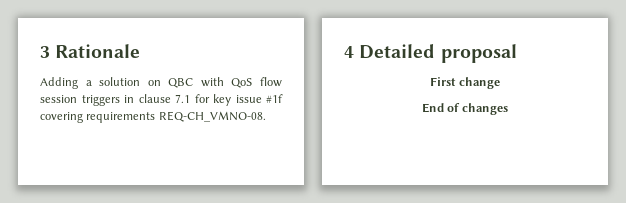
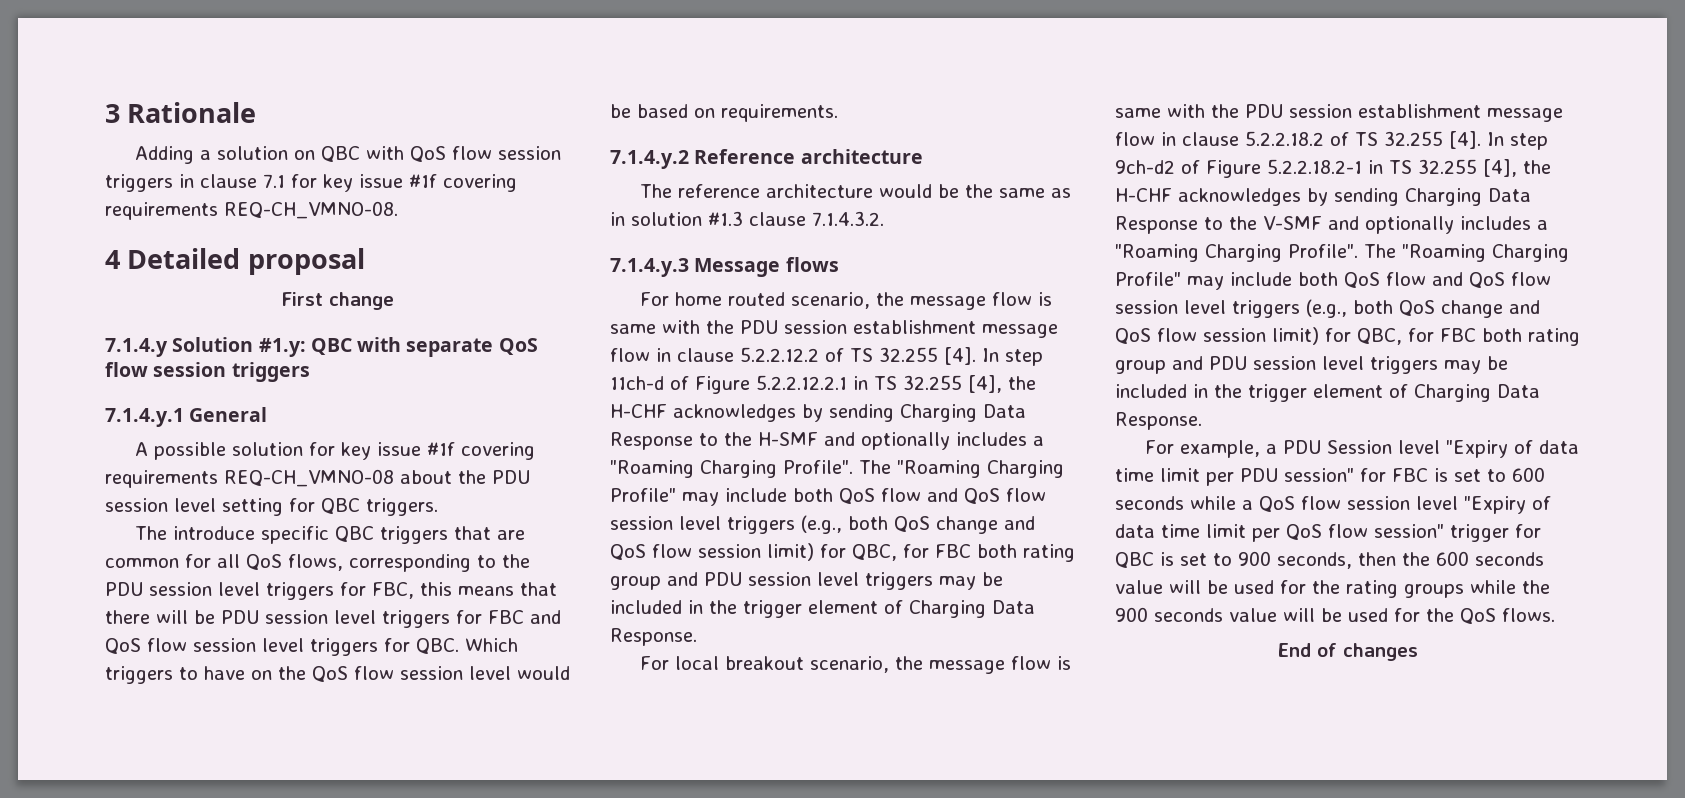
(500, 83) none -> [105,337,538,357] [105,362,310,382] [105,407,268,427] [134,442,535,460] [105,469,530,488] [105,498,438,516] [134,526,525,544] [105,554,530,572] [105,582,557,600] [105,610,561,628] [105,638,518,656] [105,666,570,684] [610,104,838,122] [610,149,923,169] [639,184,1071,198] [610,211,884,226] [610,257,839,277] [639,292,1052,310] [610,320,1058,338] [610,347,1043,366] [610,375,1036,394] [610,404,1026,422] [610,432,1044,450] [610,460,1064,478] [610,488,1046,506] [610,515,1035,534] [610,543,1075,562] [610,572,1003,590] [610,600,1035,618] [610,628,697,646] [639,656,1071,674] [1115,104,1563,122] [1115,131,1548,150] [1115,159,1551,178] [1115,188,1531,206] [1115,216,1548,234] [1115,244,1569,262] [1115,272,1551,290] [1115,299,1540,318] [1115,327,1580,346] [1115,356,1508,374] [1115,384,1540,402] [1115,412,1202,430] [1144,440,1579,458] [1115,467,1545,486] [1115,496,1551,514] [1115,524,1541,542] [1115,551,1544,569] [1115,580,1550,598] [1115,607,1555,624] // 7.1.4.y Solution #1.y: QBC with separate QoS flow session triggers // 7.1.4.y.1 General // A possible solution for key issue #1f covering requirements REQ-CH_VMNO-08 about the PDU session level setting for QBC triggers. // The introduce specific QBC triggers that are common for all QoS flows, corresponding to the PDU session level triggers for FBC, this means that there will be PDU session level triggers for FBC and QoS flow session level triggers for QBC. Which triggers to have on the QoS flow session level would be based on requirements. // 7.1.4.y.2 Reference architecture // The reference architecture would be the same as in solution #1.3 clause 7.1.4.3.2. // 7.1.4.y.3 Message flows // For home routed scenario, the message flow is same with the PDU session establishment message flow in clause 5.2.2.12.2 of TS 32.255 [4]. In step 11ch-d of Figure 5.2.2.12.2.1 in TS 32.255 [4], the H-CHF acknowledges by sending Charging Data Response to the H-SMF and optionally includes a "Roaming Charging Profile". The "Roaming Charging Profile" may include both QoS flow and QoS flow session level triggers (e.g., both QoS change and QoS flow session limit) for QBC, for FBC both rating group and PDU session level triggers may be included in the trigger element of Charging Data Response. // For local breakout scenario, the message flow is same with the PDU session establishment message flow in clause 5.2.2.18.2 of TS 32.255 [4]. In step 9ch-d2 of Figure 5.2.2.18.2-1 in TS 32.255 [4], the H-CHF acknowledges by sending Charging Data Response to the V-SMF and optionally includes a "Roaming Charging Profile". The "Roaming Charging Profile" may include both QoS flow and QoS flow session level triggers (e.g., both QoS change and QoS flow session limit) for QBC, for FBC both rating group and PDU session level triggers may be included in the trigger element of Charging Data Response. // For example, a PDU Session level "Expiry of data time limit per PDU session" for FBC is set to 600 seconds while a QoS flow session level "Expiry of data time limit per QoS flow session" trigger for QBC is set to 900 seconds, then the 600 seconds value will be used for the rating groups while the 900 seconds value will be used for the QoS flows.

